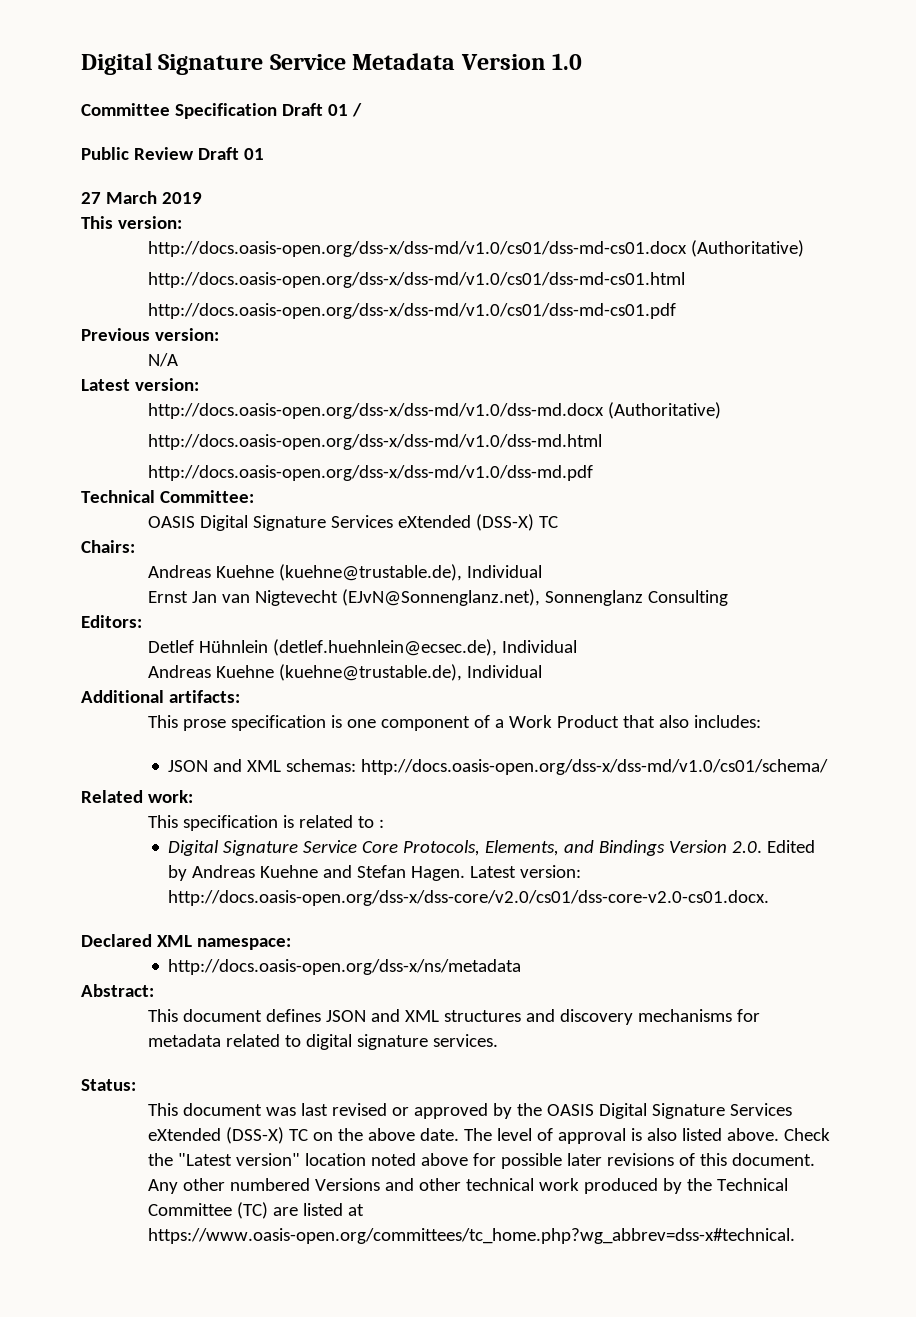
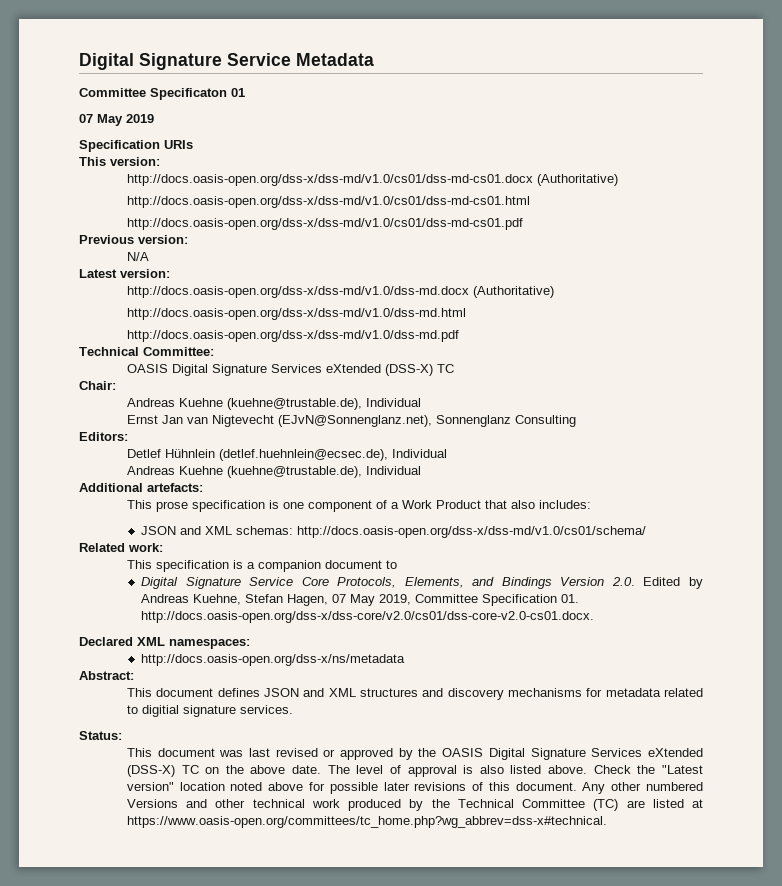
[460,53,583,70] [81,103,362,119] [81,147,239,160] Version 1.0 // Committee Specification Draft 01 / // Public Review Draft -> [79,88,227,100] // Committee Specificaton
[81,191,157,204] 27 March -> [79,114,123,126] 07 May
(202, 198) none -> [79,140,193,152] // Specification URIs
[81,540,135,553] Chairs: -> [79,381,116,390] Chair:
[168,690,240,703] artifacts: -> [147,483,203,492] artefacts:
[298,815,384,828] related to : -> [246,560,397,572] a companion document to
[260,865,582,881] Kuehne and Stefan Hagen. Latest version: -> [193,594,580,606] Kuehne, Stefan Hagen, 07 May 2019, Committee Specification 01.
[196,938,291,950] namespace: -> [169,639,250,649] namespaces:
[305,1034,352,1050] digital -> [141,705,179,717] digitial

